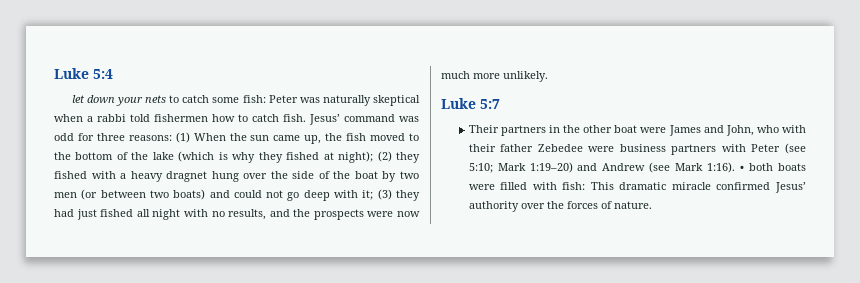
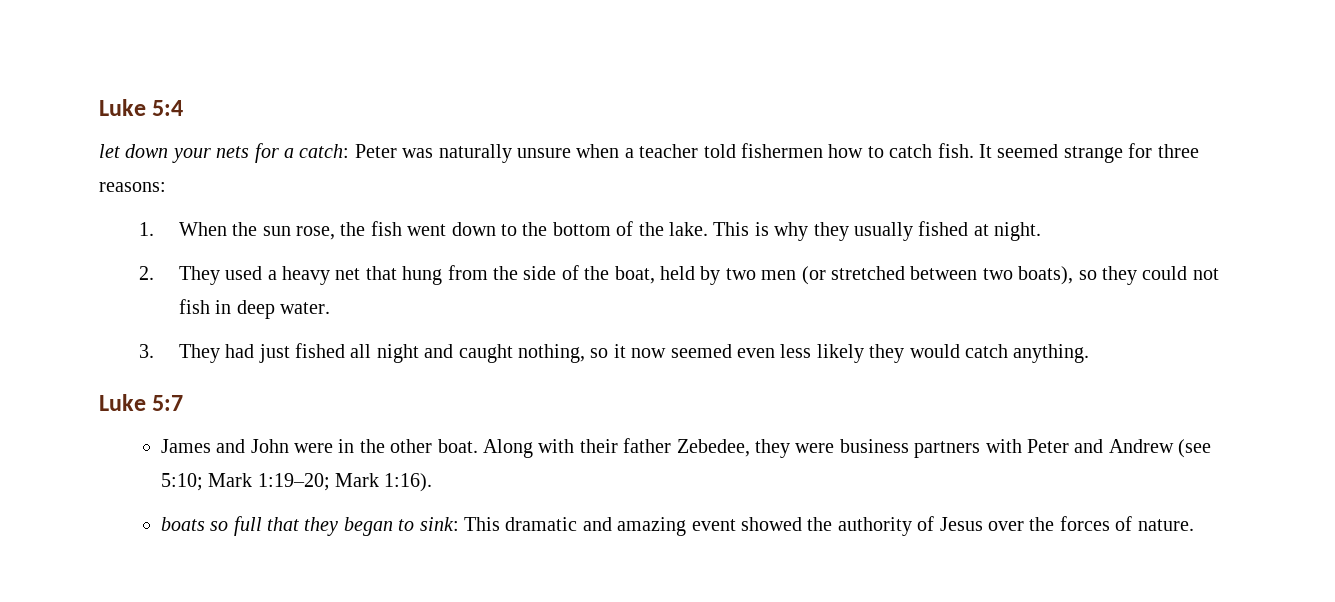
[169,95,266,103] to catch some fish: -> [254,143,350,163] for a catch:
[373,95,420,106] skeptical -> [517,148,571,158] unsure
[97,114,126,122] rabbi -> [639,144,699,158] teacher
[309,114,419,125] [54,133,74,141] Jesus’ command was odd -> [978,144,1123,163] It seemed strange
[175,132,190,143] (1) -> [138,222,154,236] // 1.
[273,133,406,144] came up, the fish moved -> [295,221,496,240] rose, the fish went down
[152,151,215,162] lake (which -> [668,222,750,236] lake. This
(283, 157) none -> [853,222,913,241] usually
[338,151,420,163] [54,171,268,182] night); (2) they fished with a heavy dragnet hung over -> [994,222,1042,241] [138,265,488,285] night. // 2. They used a heavy net that hung from
[354,171,378,179] boat -> [614,266,695,284] boat, held
(98, 194) none -> [830,266,905,280] stretched
[173,189,421,201] boats) and could not go deep with it; (3) they -> [1018,266,1219,285] [178,299,330,319] [138,344,220,363] boats), so they could not fish in deep water. // 3. They
[183,209,420,220] [441,71,548,82] [441,98,500,109] [468,125,779,136] with no results, and the prospects were now much more unlikely. // Luke 5:7 // Their partners in the other boat were James and John, who -> [424,344,1090,363] [99,394,184,411] [160,439,534,458] and caught nothing, so it now seemed even less likely they would catch anything. // Luke 5:7 // James and John were in the other boat. Along
[537,144,583,152] Zebedee -> [676,439,791,458] Zebedee, they
(781, 148) none -> [1074,439,1174,453] and Andrew
[529,162,807,173] [468,182,806,193] [468,201,519,212] 1:19–20) and Andrew (see Mark 1:16). • both boats were filled with fish: This dramatic miracle confirmed Jesus’ authority -> [257,473,433,492] [160,516,983,536] 1:19–20; Mark 1:16). // boats so full that they began to sink: This dramatic and amazing event showed the authority of Jesus

